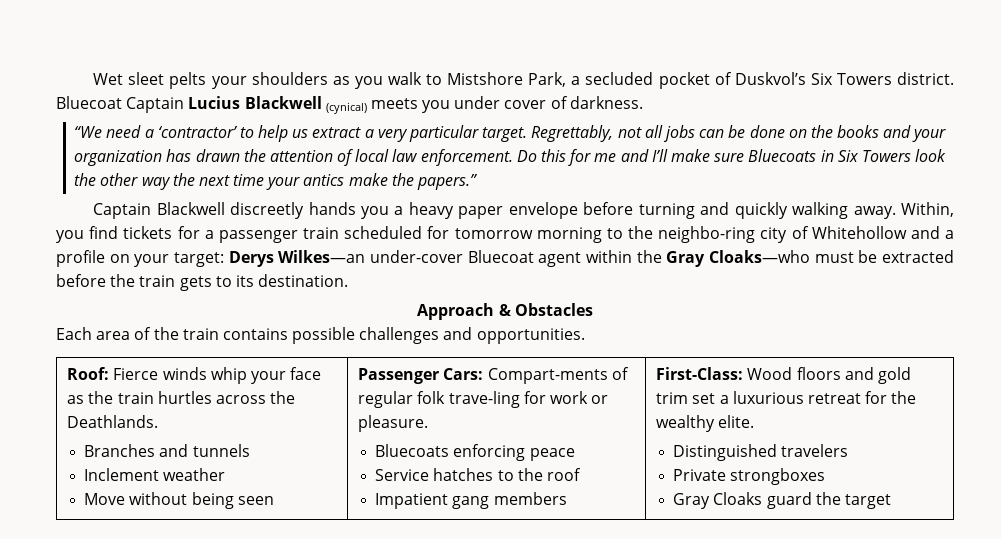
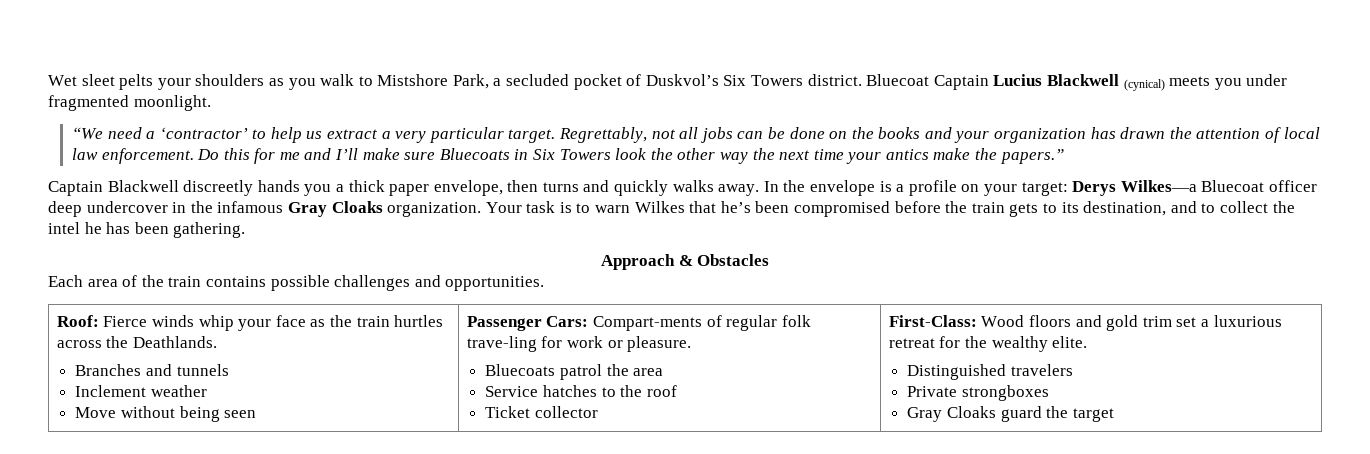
[504,96,643,109] cover of darkness. -> [48,95,211,111] fragmented moonlight.
[408,202,954,219] [56,226,940,243] heavy paper envelope before turning and quickly walking away. Within, you find tickets for a passenger train scheduled for tomorrow morning to the neighbo-ring city of Whitehollow and -> [348,180,892,196] thick paper envelope, then turns and quickly walks away. In the envelope is
[278,250,954,267] Wilkes—an under-cover Bluecoat agent within the Gray Cloaks—who must be extracted -> [1120,180,1317,192] [48,201,891,217] Wilkes—a Bluecoat officer deep undercover in the infamous Gray Cloaks organization. Your task is to warn Wilkes that he’s been compromised
[258,274,349,287] destination. -> [1083,201,1295,216] [48,222,246,238] destination, and to collect the intel he has been gathering.
[453,444,575,461] enforcing peace -> [560,364,664,380] patrol the area
[375,492,567,509] Impatient gang members -> [485,406,599,418] Ticket collector

